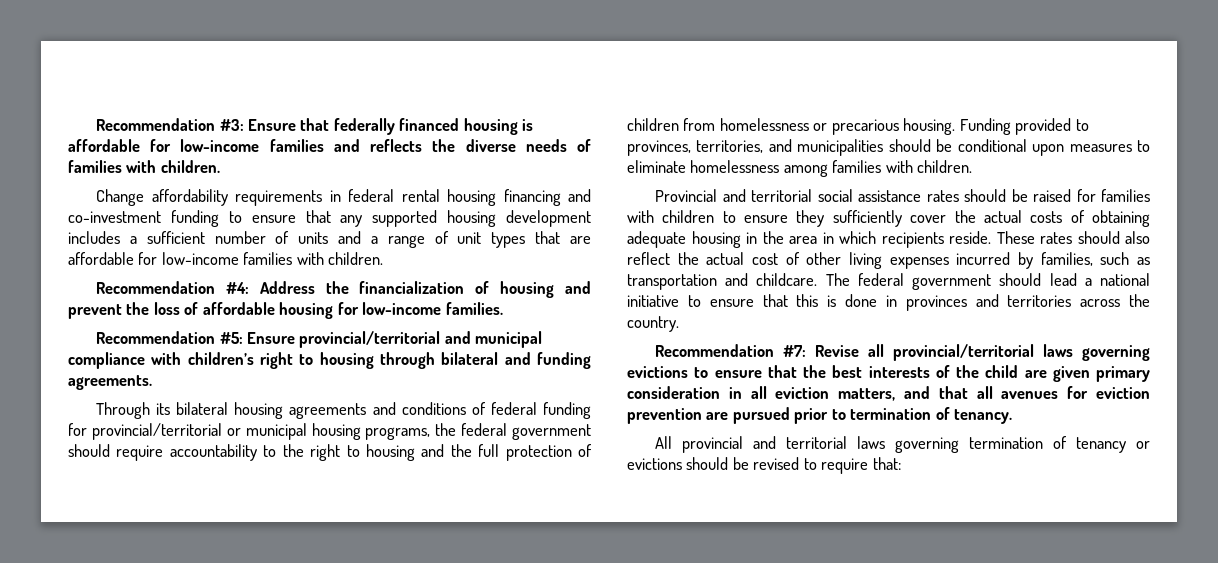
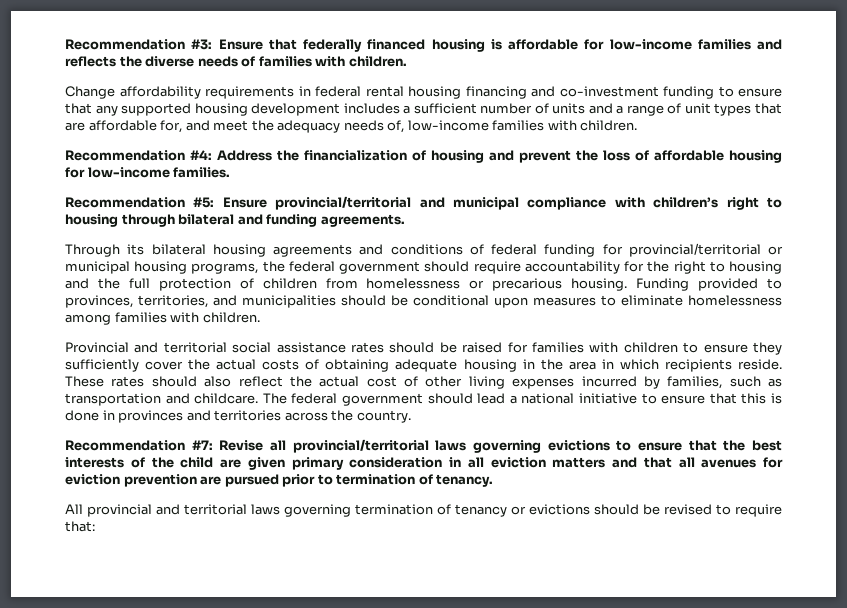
[138,252,158,265] for -> [160,120,405,133] for, and meet the adequacy needs of,
[263,445,277,457] to -> [624,261,645,272] for
[838,388,896,401] matters, -> [552,457,606,468] matters

